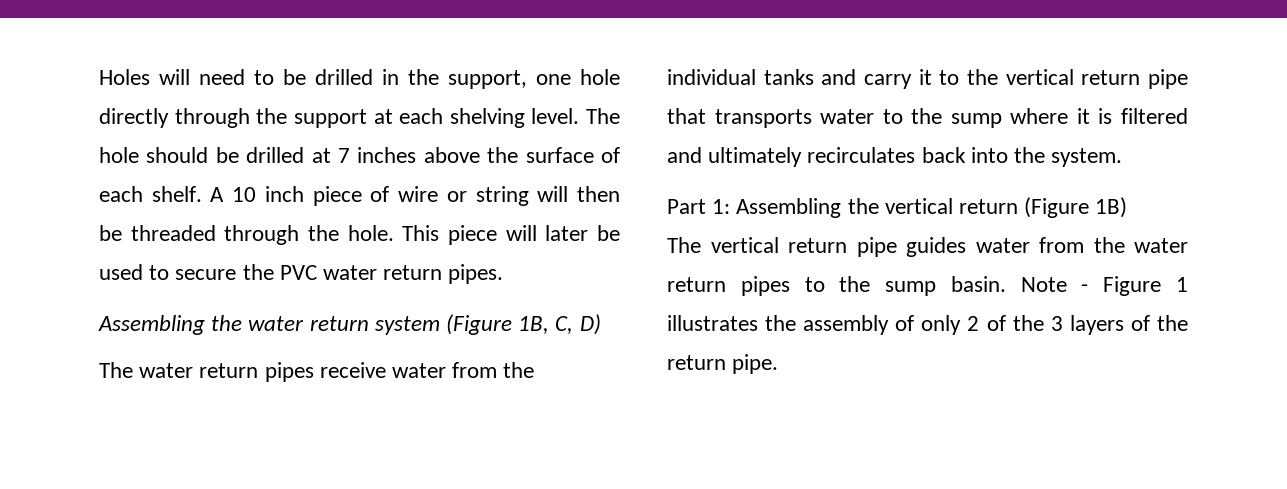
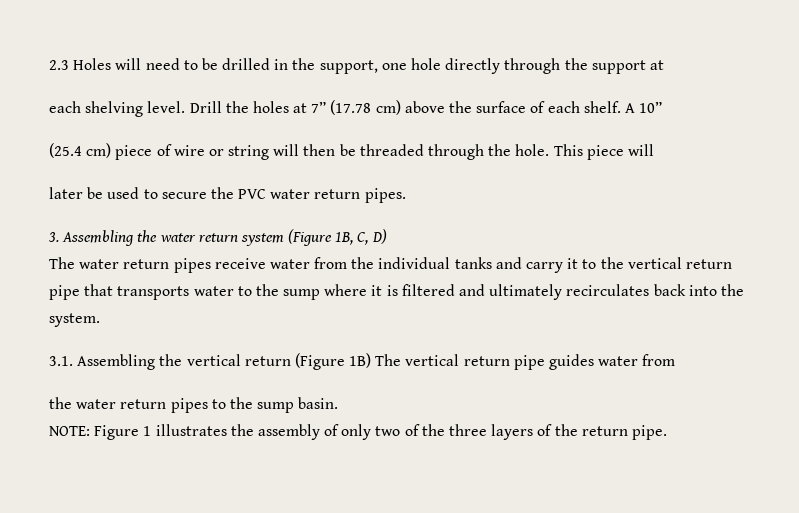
(99, 77) none -> [49,60,69,70] 2.3
(393, 116) none -> (664, 65) //
[586,108,620,124] [99,147,417,163] The hole should be drilled at 7 inches -> [189,100,401,115] Drill the holes at 7” (17.78 cm)
[232,186,304,202] 10 inch -> [639,101,663,113] [49,143,112,158] 10” // (25.4 cm)
(537, 233) none -> (654, 150) //
(504, 274) none -> [48,232,59,242] 3.
[667,199,731,214] Part 1: -> [49,356,73,366] 3.1.
(1128, 207) // -> (372, 360) none
(1084, 245) none -> (676, 360) //
[1020,277,1089,292] Note - -> [49,426,90,436] // NOTE:
[967,315,1063,331] 2 of the 3 -> [375,424,488,436] two of the three

